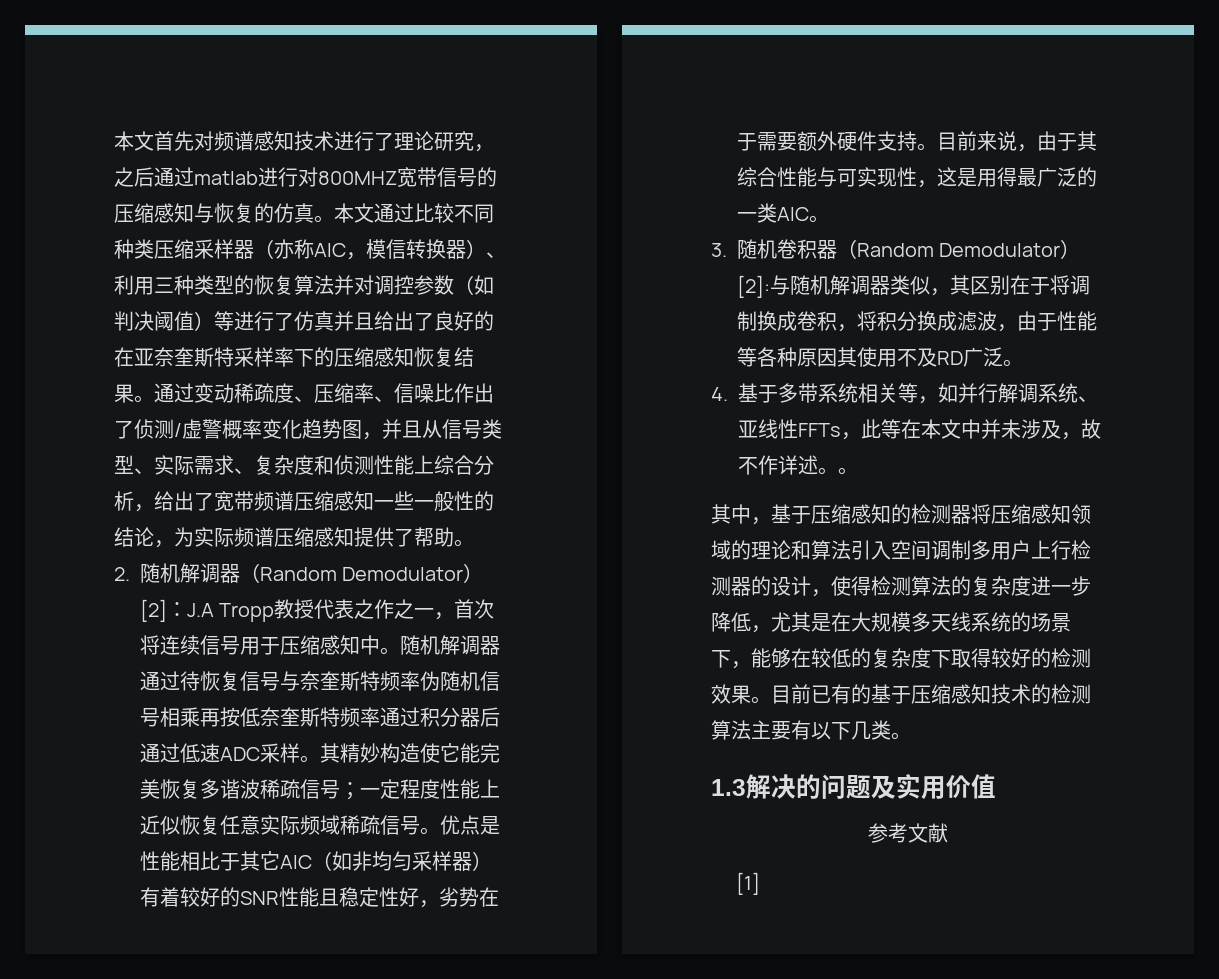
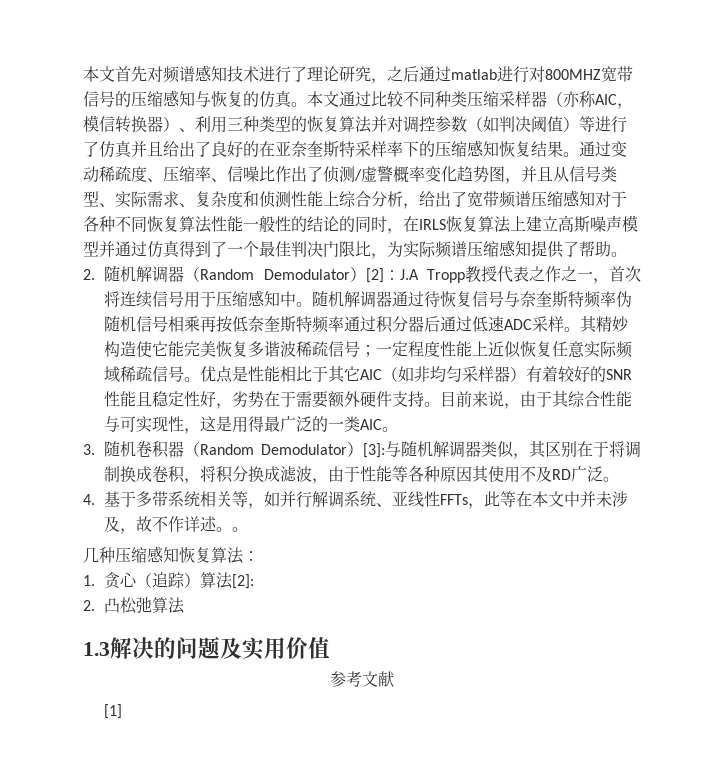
[374,491,494,511] [114,527,154,547] 一些一般性的结论 -> [595,191,627,207] [83,215,638,234] [83,240,371,258] 对于各种不同恢复算法性能一般性的结论的同时，在IRLS恢复算法上建立高斯噪声模型并通过仿真得到了一个最佳判决门限比
[737,275,770,298] [2]: -> [363,443,385,458] [3]:
[711,504,1091,525] [711,540,1091,560] [711,576,1091,597] [711,612,1071,633] [711,648,1091,669] [711,684,1091,704] [711,720,911,740] 其中，基于压缩感知的检测器将压缩感知领域的理论和算法引入空间调制多用户上行检测器的设计，使得检测算法的复杂度进一步降低，尤其是在大规模多天线系统的场景下，能够在较低的复杂度下取得较好的检测效果。目前已有的基于压缩感知技术的检测算法主要有以下几类。 -> [83,546,259,564] [83,572,255,589] [83,596,186,614] 几种压缩感知恢复算法： // 1.贪心（追踪）算法[2]: // 2.凸松弛算法

